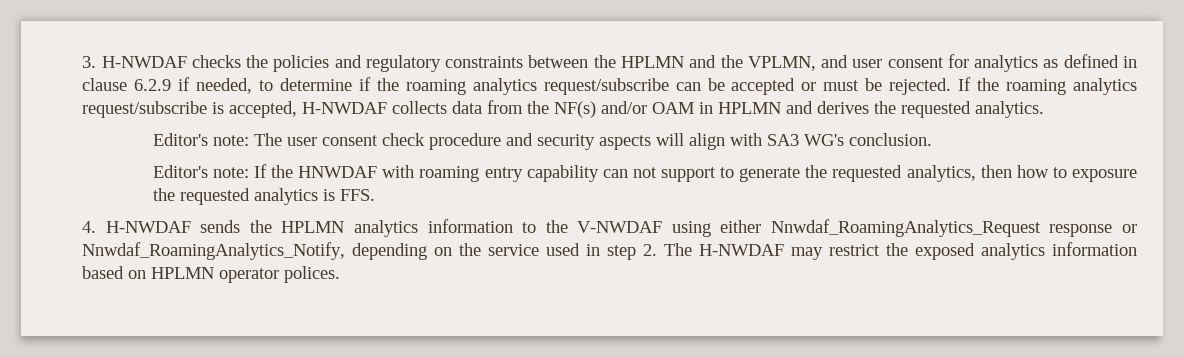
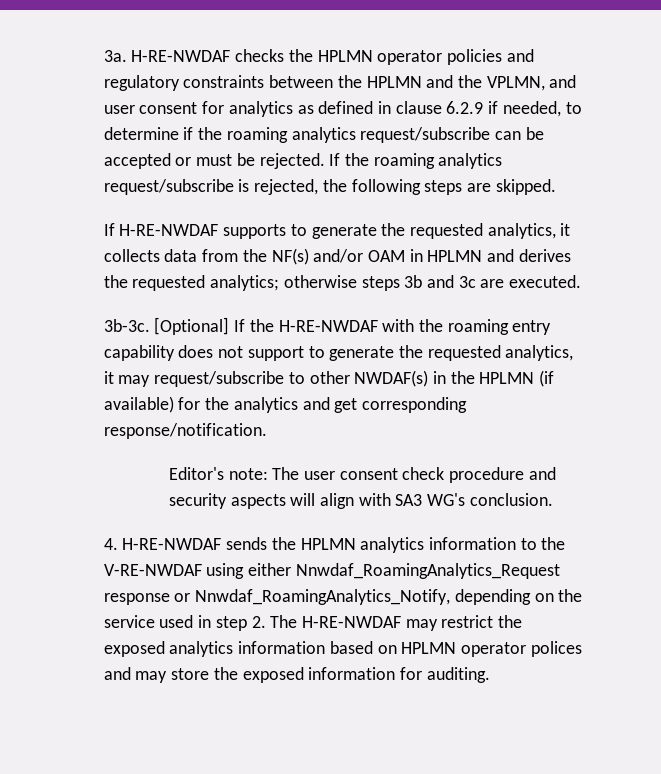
[82,55,269,68] 3. H-NWDAF checks the -> [103,49,443,65] 3a. H-RE-NWDAF checks the HPLMN operator
[229,101,388,118] accepted, H-NWDAF -> [254,179,556,195] [103,223,571,239] rejected, the following steps are skipped. // If H-RE-NWDAF supports to generate the requested analytics, it
[975,101,1045,118] analytics. -> [210,275,582,291] [103,317,552,335] [103,345,574,361] [103,370,555,387] [103,396,467,413] [103,423,267,439] analytics; otherwise steps 3b and 3c are executed. // 3b-3c. [Optional] If the H-RE-NWDAF with the roaming entry capability does not support to generate the requested analytics, it may request/subscribe to other NWDAF(s) in the HPLMN (if available) for the analytics and get corresponding response/notification.
[152,164,1137,182] [152,188,375,205] // Editor's note: If the HNWDAF with roaming entry capability can not support to generate the requested analytics, then how to exposure the requested analytics is FFS. -> (553, 499) none
[105,221,191,233] H-NWDAF -> [122,538,222,550] H-RE-NWDAF
[577,221,663,233] V-NWDAF -> [103,564,202,576] V-RE-NWDAF
[699,244,785,256] H-NWDAF -> [301,616,401,628] H-RE-NWDAF
[284,266,341,283] polices. -> [530,641,582,657] [103,667,490,683] polices and may store the exposed information for auditing.

